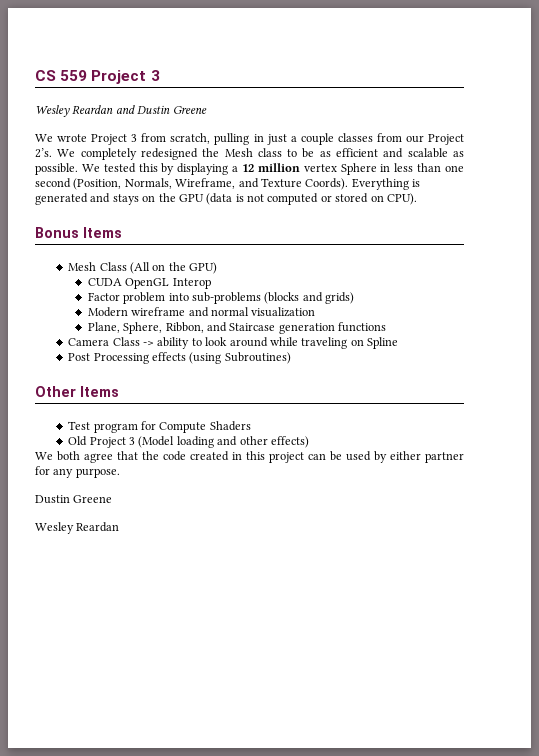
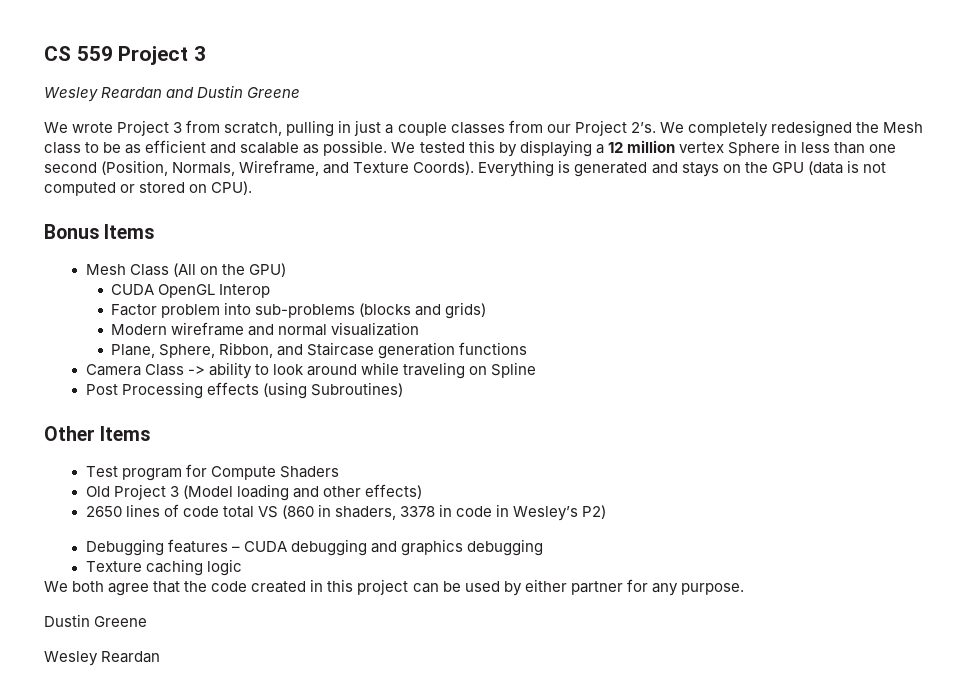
(309, 442) none -> [85,504,607,521] [85,539,544,556] [85,559,242,576] // 2650 lines of code total VS (860 in shaders, 3378 in code in Wesley’s P2) // Debugging features – CUDA debugging and graphics debugging // Texture caching logic

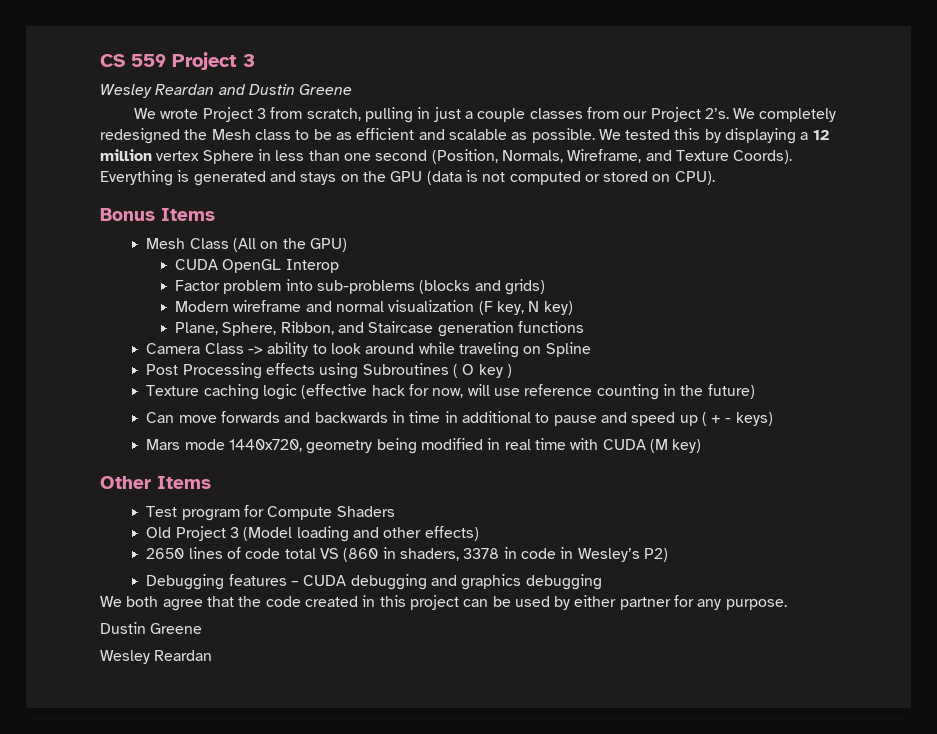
(420, 329) none -> [478,301,573,315] (F key, N key)
[262,382,403,399] (using Subroutines) -> [319,363,512,379] [146,384,755,400] [146,411,773,426] [146,438,702,454] using Subroutines ( O key ) // Texture caching logic (effective hack for now, will use reference counting in the future) // Can move forwards and backwards in time in additional to pause and speed up ( + - keys) // Mars mode 1440x720, geometry being modified in real time with CUDA (M key)
[85,559,242,576] // Texture caching logic -> (602, 582) none

